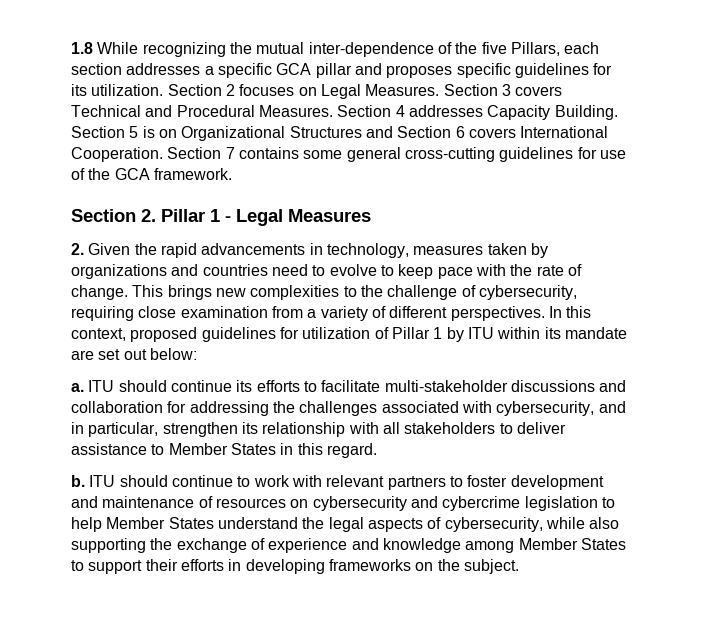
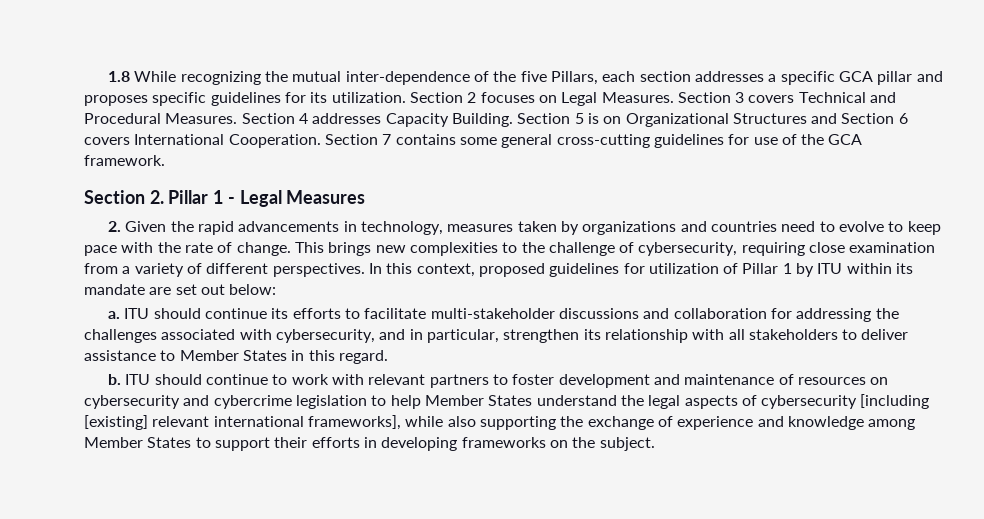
[444,517,543,532] cybersecurity, -> [761,394,930,409] [84,415,401,430] cybersecurity [including [existing] relevant international frameworks],

